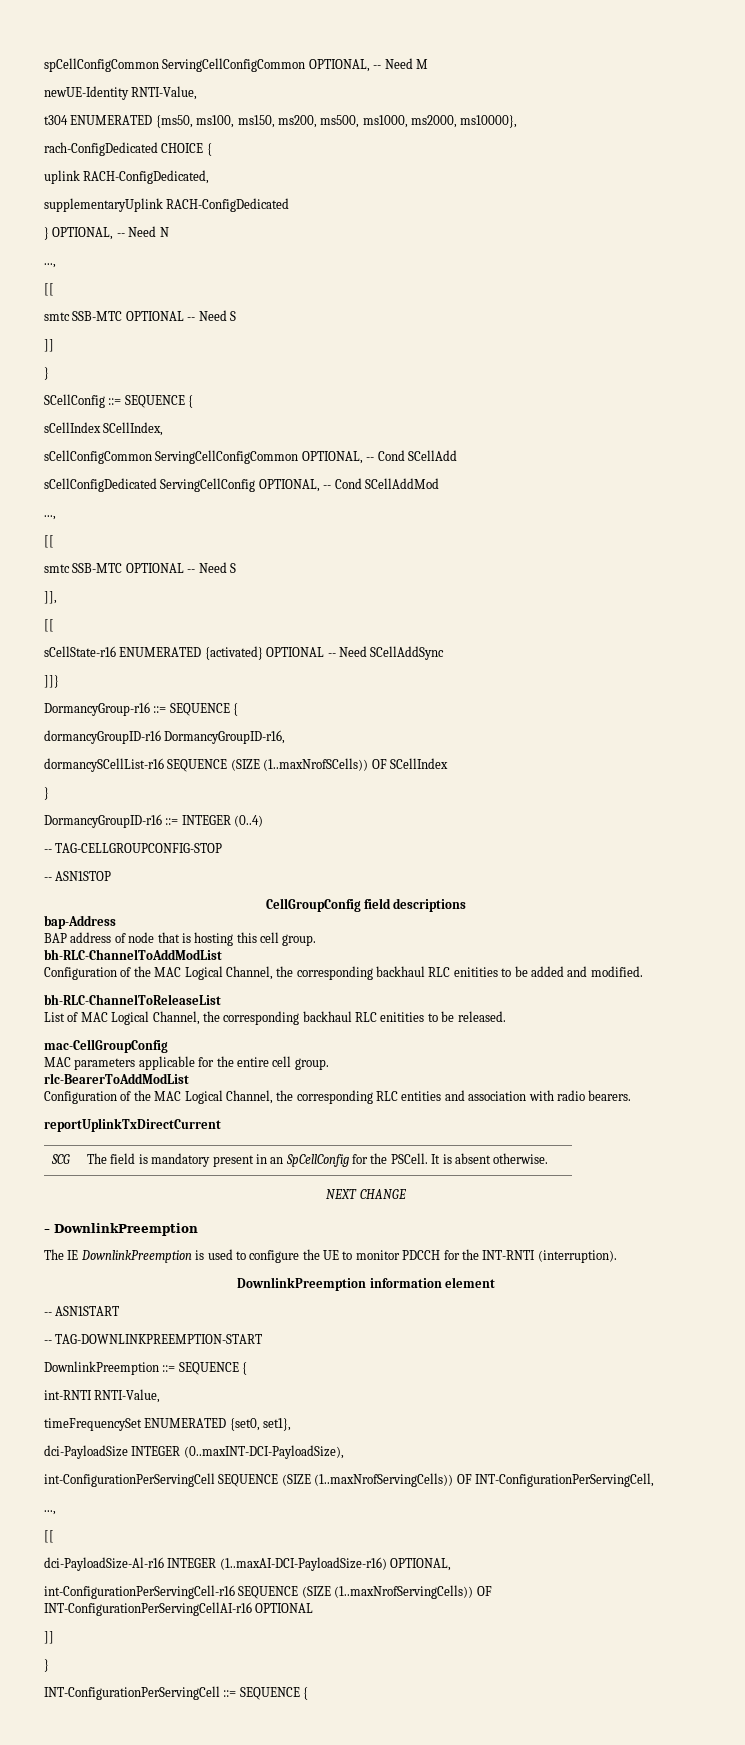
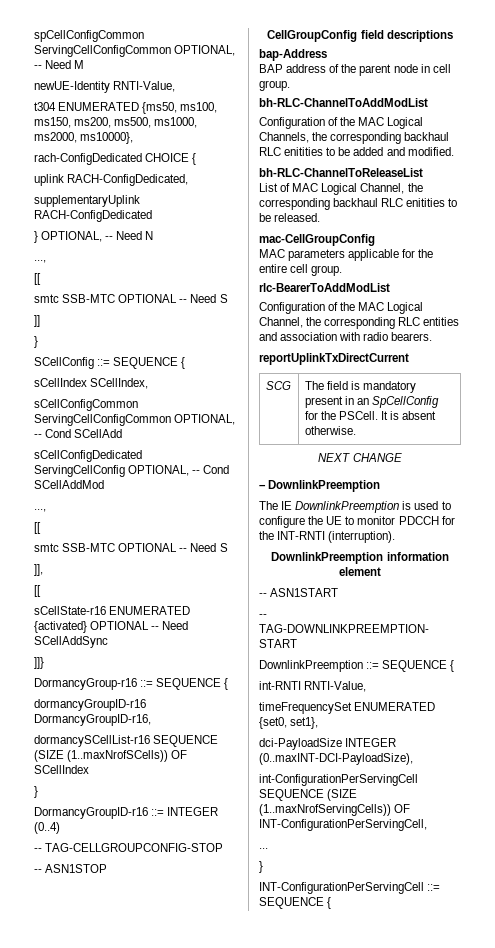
[128,932,257,946] node that is hosting this -> [341,64,430,76] the parent node in
[225,966,273,980] Channel, -> [259,132,309,143] Channels,
[44,1510,56,1515] [44,1530,54,1543] [44,1557,452,1571] [44,1585,492,1599] [44,1602,314,1616] [44,1631,54,1644] ..., // [[ // dci-PayloadSize-Al-r16 INTEGER (1..maxAI-DCI-PayloadSize-r16) OPTIONAL, // int-ConfigurationPerServingCell-r16 SEQUENCE (SIZE (1..maxNrofServingCells)) OF INT-ConfigurationPerServingCellAI-r16 OPTIONAL // ]] -> [259,848,268,849] ...

